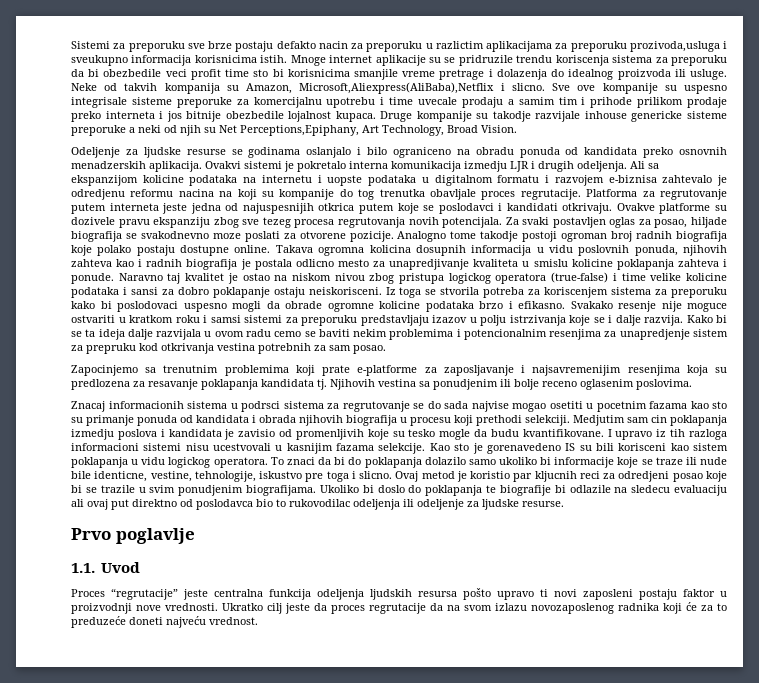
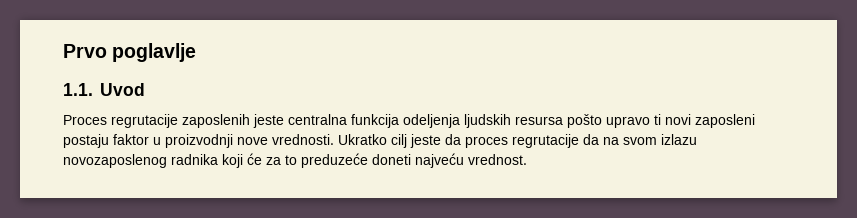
[71,41,727,52] [71,55,728,66] [71,69,727,80] [71,82,728,94] [71,97,727,108] [71,111,728,122] [71,125,517,136] [71,147,727,158] [71,161,659,172] [71,175,728,186] [71,189,727,200] [71,203,727,214] [71,217,727,228] [71,231,727,242] [71,245,727,256] [71,259,728,270] [71,272,728,284] [71,287,728,298] [71,301,727,312] [71,315,727,326] [71,329,728,340] [71,343,386,354] [71,365,728,376] [71,379,692,390] [71,401,727,412] [71,415,727,426] [71,429,728,440] [71,443,729,454] [71,457,727,468] [71,471,727,482] [71,485,727,496] [71,499,564,510] Sistemi za preporuku sve brze postaju defakto nacin za preporuku u razlictim aplikacijama za preporuku prozivoda,usluga i sveukupno informacija korisnicima istih. Mnoge internet aplikacije su se pridruzile trendu koriscenja sistema za preporuku da bi obezbedile veci profit time sto bi korisnicima smanjile vreme pretrage i dolazenja do idealnog proizvoda ili usluge. Neke od takvih kompanija su Amazon, Microsoft,Aliexpress(AliBaba),Netflix i slicno. Sve ove kompanije su uspesno integrisale sisteme preporuke za komercijalnu upotrebu i time uvecale prodaju a samim tim i prihode prilikom prodaje preko interneta i jos bitnije obezbedile lojalnost kupaca. Druge kompanije su takodje razvijale inhouse genericke sisteme preporuke a neki od njih su Net Perceptions,Epiphany, Art Technology, Broad Vision. // Odeljenje za ljudske resurse se godinama oslanjalo i bilo ograniceno na obradu ponuda od kandidata preko osnovnih menadzerskih aplikacija. Ovakvi sistemi je pokretalo interna komunikacija izmedju LJR i drugih odeljenja. Ali sa ekspanzijom kolicine podataka na internetu i uopste podataka u digitalnom formatu i razvojem e-biznisa zahtevalo je odredjenu reformu nacina na koji su kompanije do tog trenutka obavljale proces regrutacije. Platforma za regrutovanje putem interneta jeste jedna od najuspesnijih otkrica putem koje se poslodavci i kandidati otkrivaju. Ovakve platforme su dozivele pravu ekspanziju zbog sve tezeg procesa regrutovanja novih potencijala. Za svaki postavljen oglas za posao, hiljade biografija se svakodnevno moze poslati za otvorene pozicije. Analogno tome takodje postoji ogroman broj radnih biografija koje polako postaju dostupne online. Takava ogromna kolicina dosupnih informacija u vidu poslovnih ponuda, njihovih zahteva kao i radnih biografija je postala odlicno mesto za unapredjivanje kvaliteta u smislu kolicine poklapanja zahteva i ponude. Naravno taj kvalitet je ostao na niskom nivou zbog pristupa logickog operatora (true-false) i time velike kolicine podataka i sansi za dobro poklapanje ostaju neiskorisceni. Iz toga se stvorila potreba za koriscenjem sistema za preporuku kako bi poslodovaci uspesno mogli da obrade ogromne kolicine podataka brzo i efikasno. Svakako resenje nije moguce ostvariti u kratkom roku i samsi sistemi za preporuku predstavljaju izazov u polju istrzivanja koje se i dalje razvija. Kako bi se ta ideja dalje razvijala u ovom radu cemo se baviti nekim problemima i potencionalnim resenjima za unapredjenje sistem za prepruku kod otkrivanja vestina potrebnih za sam posao. // Zapocinjemo sa trenutnim problemima koji prate e-platforme za zaposljavanje i najsavremenijim resenjima koja su predlozena za resavanje poklapanja kandidata tj. Njihovih vestina sa ponudjenim ili bolje receno oglasenim poslovima. // Znacaj informacionih sistema u podrsci sistema za regrutovanje se do sada najvise mogao osetiti u pocetnim fazama kao sto su primanje ponuda od kandidata i obrada njihovih biografija u procesu koji prethodi selekciji. Medjutim sam cin poklapanja izmedju poslova i kandidata je zavisio od promenljivih koje su tesko mogle da budu kvantifikovane. I upravo iz tih razloga informacioni sistemi nisu ucestvovali u kasnijim fazama selekcije. Kao sto je gorenavedeno IS su bili korisceni kao sistem poklapanja u vidu logickog operatora. To znaci da bi do poklapanja dolazilo samo ukoliko bi informacije koje se traze ili nude bile identicne, vestine, tehnologije, iskustvo pre toga i slicno. Ovaj metod je koristio par kljucnih reci za odredjeni posao koje bi se trazile u svim ponudjenim biografijama. Ukoliko bi doslo do poklapanja te biografije bi odlazile na sledecu evaluaciju ali ovaj put direktno od poslodavca bio to rukovodilac odeljenja ili odeljenje za ljudske resurse. // -> (63, 51) none
[111,588,178,600] “regrutacije” -> [111,114,250,128] regrutacije zaposlenih

